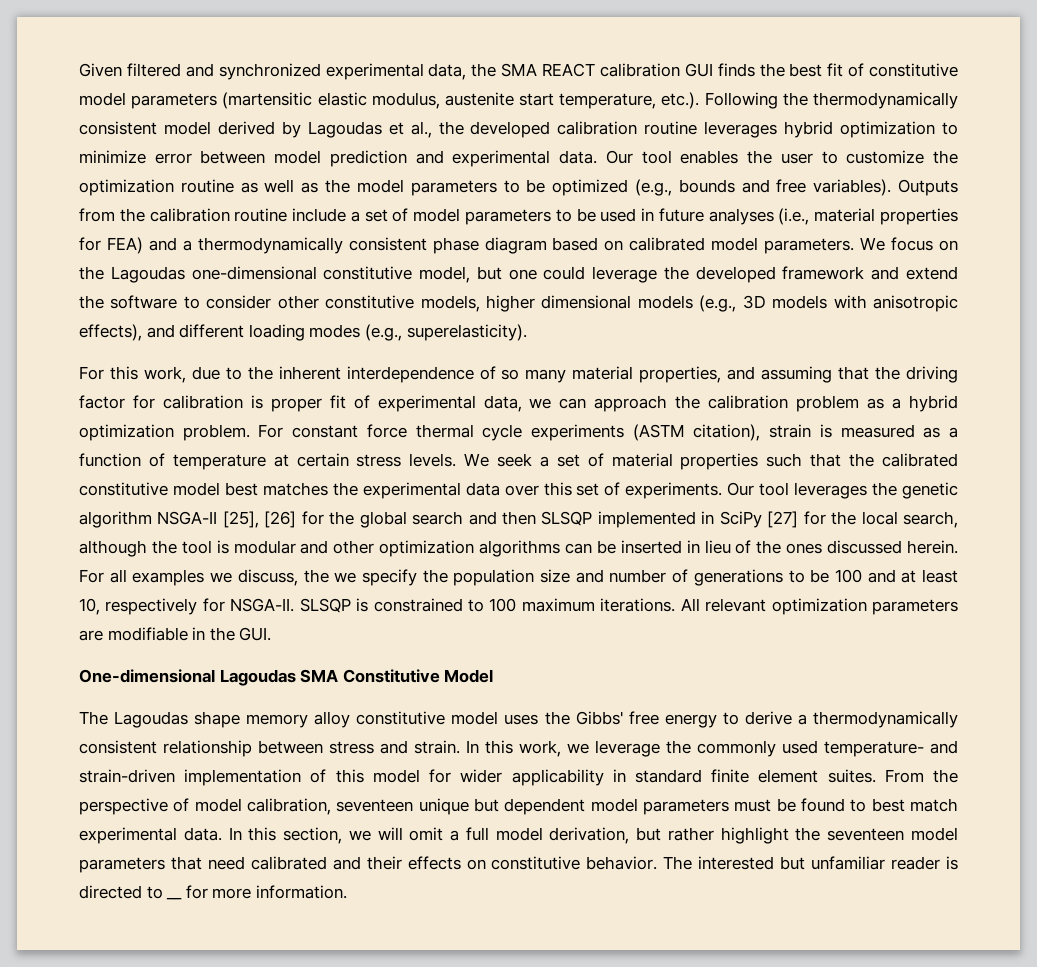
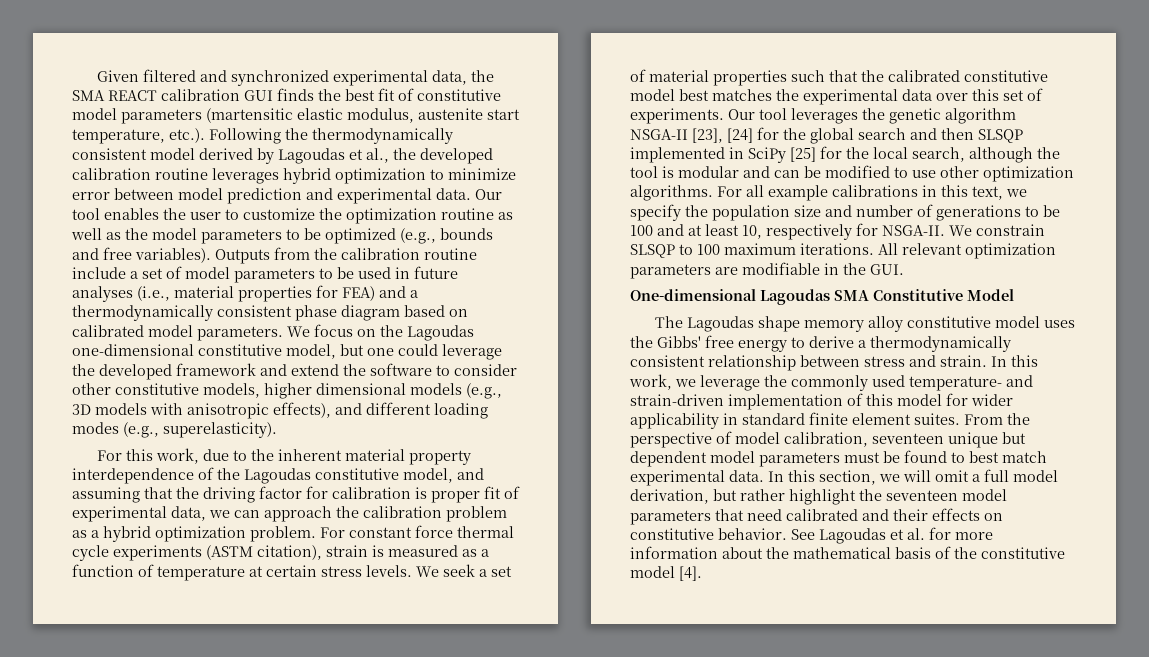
[346,366,722,383] interdependence of so many material properties, -> [345,449,472,465] [72,467,453,484] material property interdependence of the Lagoudas constitutive model,
[222,511,297,528] [25], [26] -> [692,128,753,143] [23], [24]
[767,511,799,528] [27] -> [790,147,816,162] [25]
[333,540,959,557] [79,569,329,586] other optimization algorithms can be inserted in lieu of the ones discussed herein. For all examples we discuss, the -> [774,165,1074,182] [630,185,1003,201] can be modified to use other optimization algorithms. For all example calibrations in this text,
[299,598,463,613] SLSQP is constrained -> [949,224,1045,236] [630,244,675,258] We constrain SLSQP
[663,856,958,870] [79,885,347,900] The interested but unfamiliar reader is directed to __ for more information. -> [791,527,993,544] [630,546,1065,559] [630,566,702,581] See Lagoudas et al. for more information about the mathematical basis of the constitutive model [4].

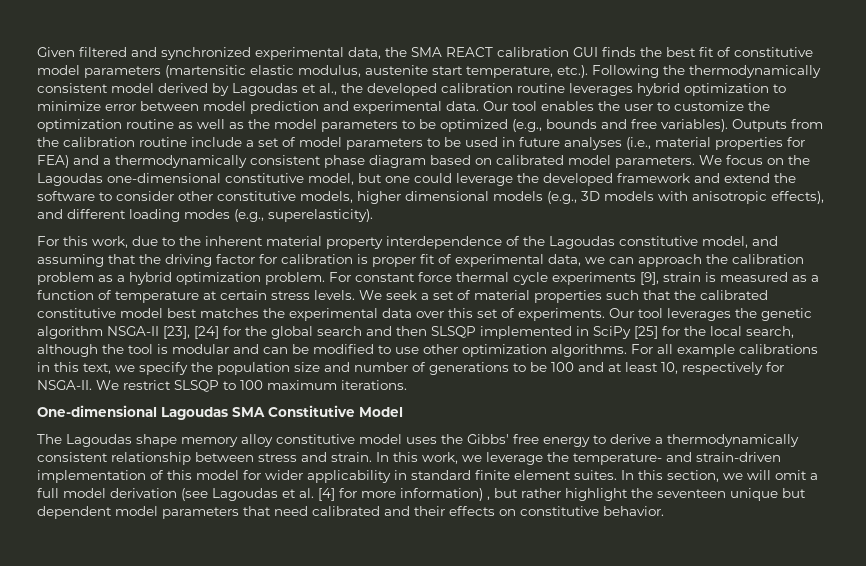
[206,545,322,560] (ASTM citation), -> [640,272,659,285] [9],
[976,224,1045,236] constrain -> [123,380,171,390] restrict
[878,243,1056,259] [630,262,904,279] All relevant optimization parameters are modifiable in the GUI. -> (407, 385) none
[791,375,905,391] commonly used -> (569, 457) none
[964,413,1030,425] [630,431,1026,448] [630,450,1047,467] [630,470,764,486] From the perspective of model calibration, seventeen unique but dependent model parameters must be found to best match experimental data. -> (617, 475) none
[630,489,709,504] derivation, -> [110,488,490,501] derivation (see Lagoudas et al. [4] for more information) ,
(958, 495) none -> [730,488,806,501] [37,506,112,519] unique but dependent
[791,527,993,544] [630,546,1065,559] [630,566,702,581] See Lagoudas et al. for more information about the mathematical basis of the constitutive model [4]. -> (664, 511) none

